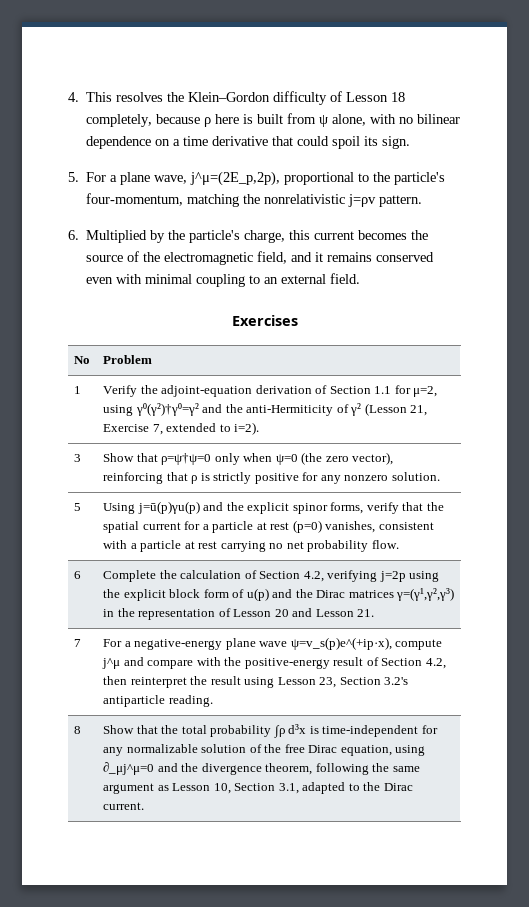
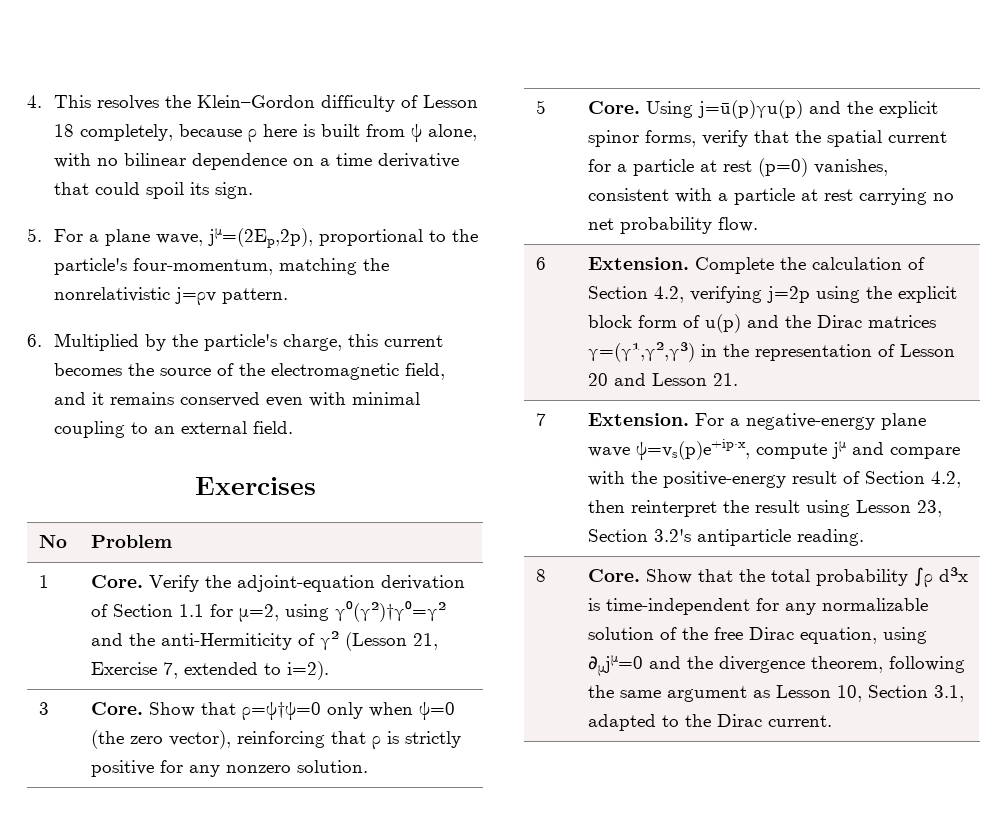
[190,171,281,186] j^μ=(2E_p,2p), -> [208,228,314,248] jμ=(2Ep,2p),
(82, 390) none -> [90,575,143,588] Core.
(82, 458) none -> [90,702,143,715] Core.
(82, 507) none -> [587,101,640,114] Core.
(82, 575) none -> [587,257,689,270] Extension.
(82, 643) none -> [587,413,689,426] Extension.
[290,637,443,650] [102,658,121,669] ψ=v_s(p)e^(+ip·x), compute j^μ -> [635,439,846,461] ψ=vs(p)e+ip·x, compute jμ
(82, 730) none -> [587,569,640,582] Core.
[103,762,155,775] ∂_μj^μ=0 -> [587,655,643,676] ∂μjμ=0

